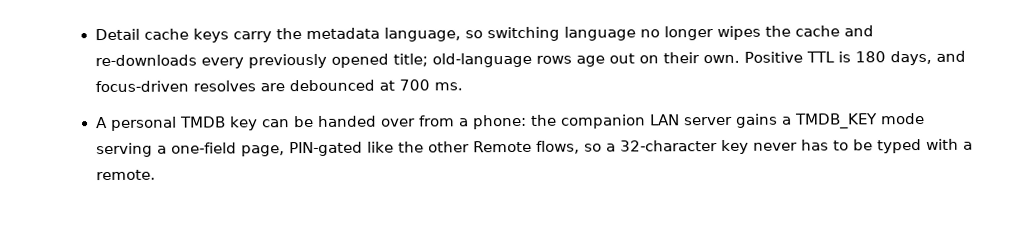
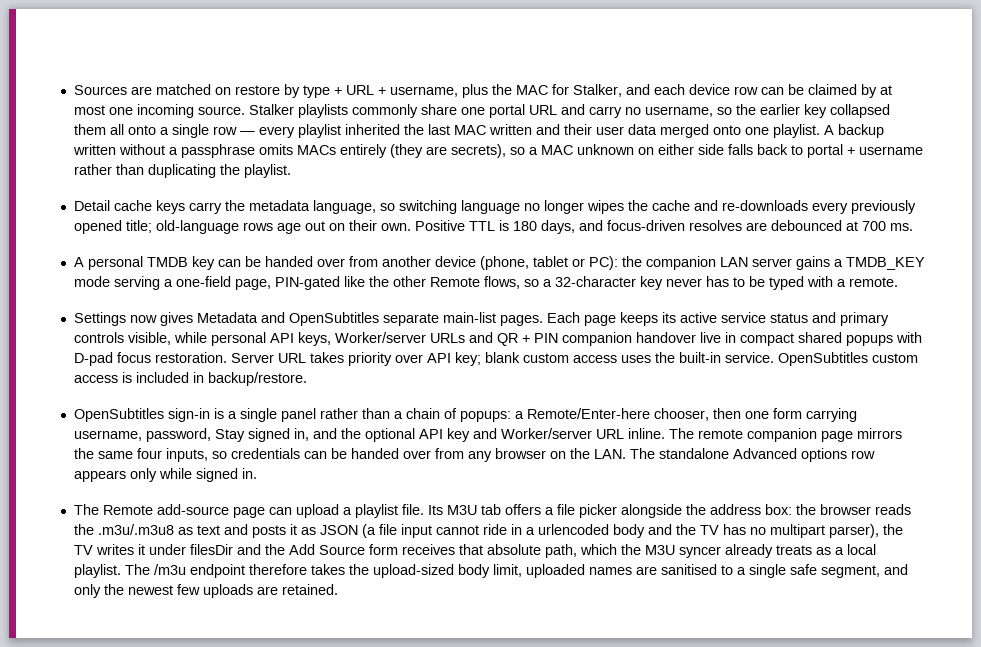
(94, 34) none -> [73,84,892,98] [73,104,890,118] [73,124,884,138] [72,144,923,158] [73,164,291,178] Sources are matched on restore by type + URL + username, plus the MAC for Stalker, and each device row can be claimed by at most one incoming source. Stalker playlists commonly share one portal URL and carry no username, so the earlier key collapsed them all onto a single row — every playlist inherited the last MAC written and their user data merged onto one playlist. A backup written without a passphrase omits MACs entirely (they are secrets), so a MAC unknown on either side falls back to portal + username rather than duplicating the playlist. //
[458,114,527,130] a phone: -> [381,256,618,270] another device (phone, tablet or PC):
(156, 175) none -> [73,312,889,326] [73,332,922,346] [73,352,918,366] [73,372,307,386] [73,408,857,422] [73,428,902,442] [73,448,875,462] [73,468,257,482] [73,504,911,518] [73,524,903,538] [73,544,876,558] [73,564,908,578] [73,584,338,598] // Settings now gives Metadata and OpenSubtitles separate main-list pages. Each page keeps its active service status and primary controls visible, while personal API keys, Worker/server URLs and QR + PIN companion handover live in compact shared popups with D-pad focus restoration. Server URL takes priority over API key; blank custom access uses the built-in service. OpenSubtitles custom access is included in backup/restore. // OpenSubtitles sign-in is a single panel rather than a chain of popups: a Remote/Enter-here chooser, then one form carrying username, password, Stay signed in, and the optional API key and Worker/server URL inline. The remote companion page mirrors the same four inputs, so credentials can be handed over from any browser on the LAN. The standalone Advanced options row appears only while signed in. // The Remote add-source page can upload a playlist file. Its M3U tab offers a file picker alongside the address box: the browser reads the .m3u/.m3u8 as text and posts it as JSON (a file input cannot ride in a urlencoded body and the TV has no multipart parser), the TV writes it under filesDir and the Add Source form receives that absolute path, which the M3U syncer already treats as a local playlist. The /m3u endpoint therefore takes the upload-sized body limit, uploaded names are sanitised to a single safe segment, and only the newest few uploads are retained.

